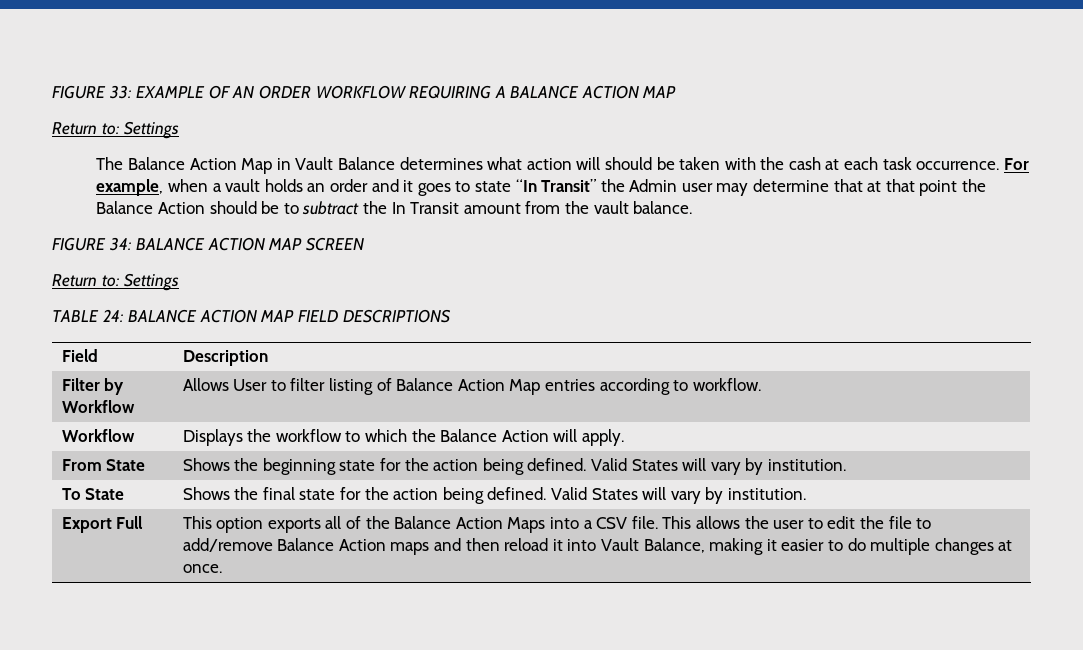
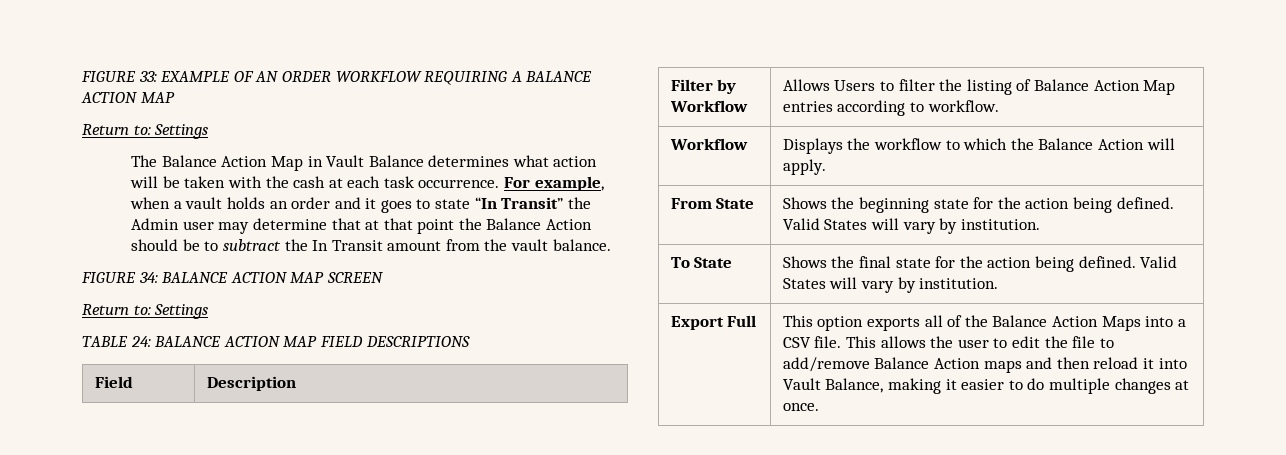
[604,157,652,170] should -> (159, 182) none
[233,379,268,391] User -> [834,80,876,91] Users
(326, 384) none -> [939,79,963,91] the

